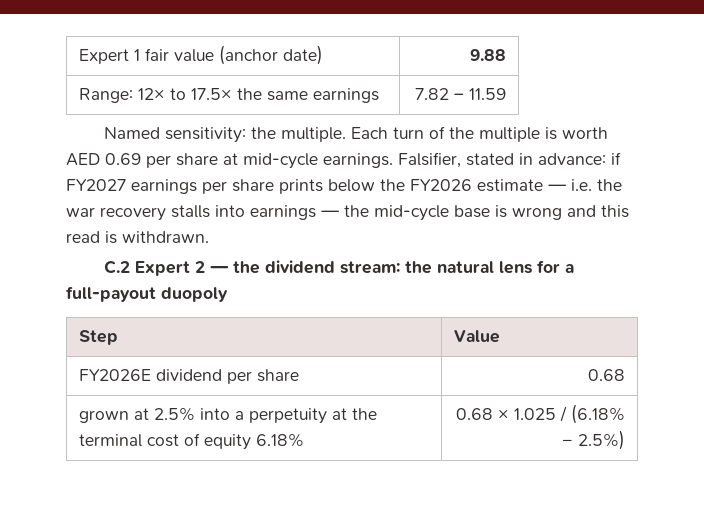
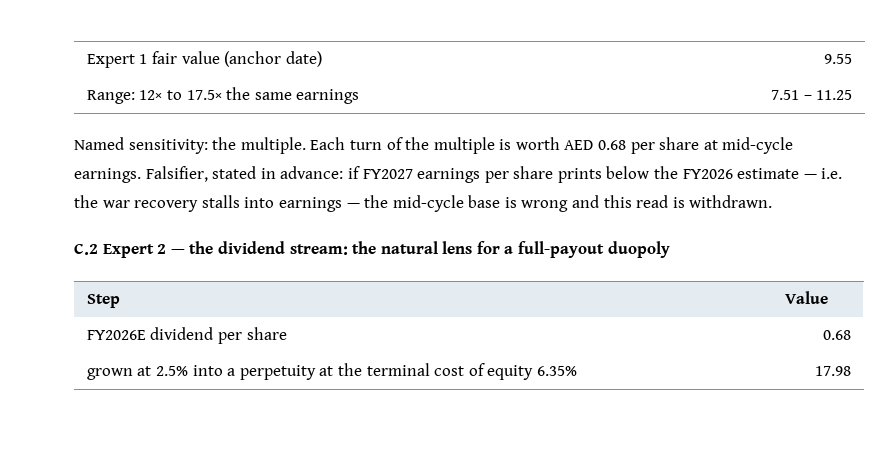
[470,49,507,61] 9.88 -> [824,54,853,64] 9.55
[415,88,507,100] 7.82 – 11.59 -> [771,90,853,100] 7.51 – 11.25
[105,153,141,165] 0.69 -> [598,140,627,150] 0.68
[255,433,304,447] [456,404,626,424] [562,430,626,450] 6.18% | 0.68 × 1.025 / (6.18% − 2.5%) -> [536,366,577,376] [815,366,852,376] 6.35% | 17.98

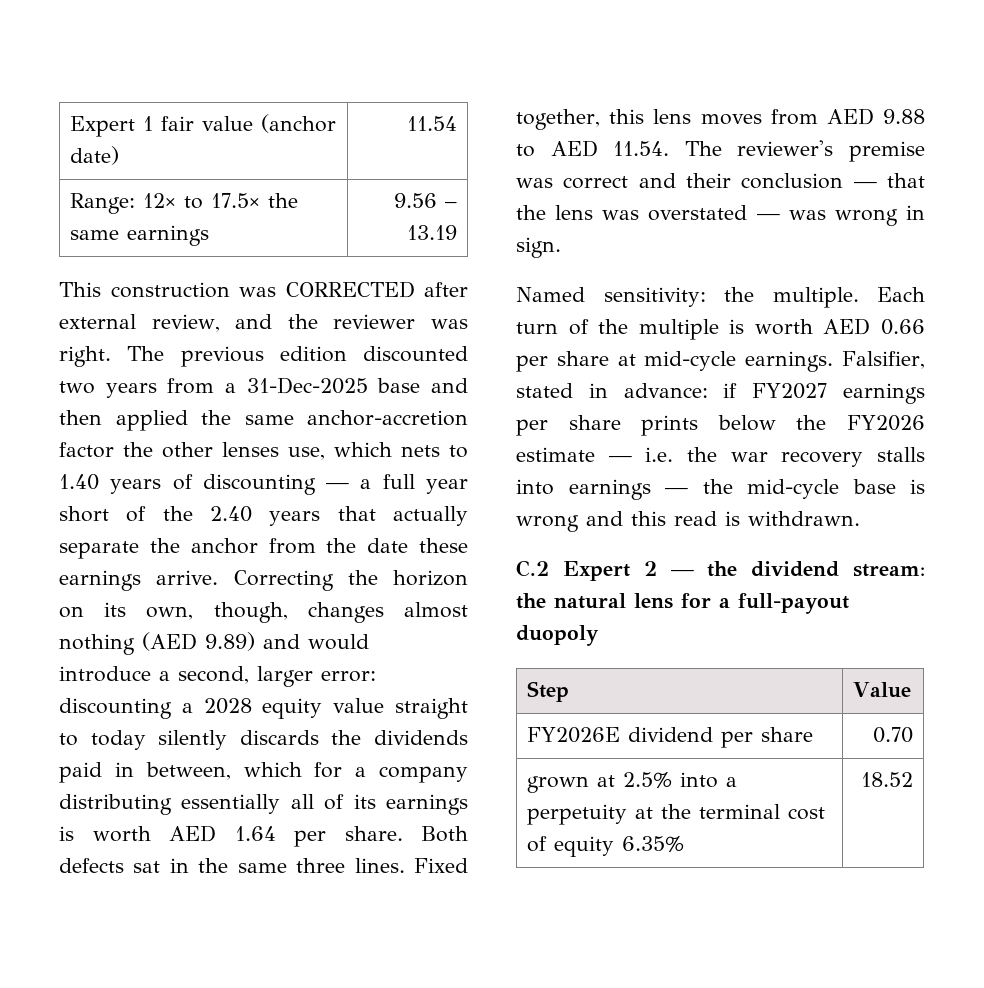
[824,54,853,64] 9.55 -> [406,116,457,131] 11.54
[771,90,853,100] 7.51 – 11.25 -> [393,193,457,208] [406,225,457,240] [59,281,468,298] [59,314,468,332] [59,346,468,367] [59,377,468,398] [59,410,468,431] [59,442,468,460] [59,474,468,495] [59,506,468,526] [59,538,468,559] [59,570,468,591] [59,602,468,623] [59,632,369,655] [59,666,376,687] [59,698,469,719] [59,730,468,750] [59,762,468,783] [59,794,468,815] [59,825,468,847] [59,858,468,873] [516,108,925,130] [516,140,925,162] [516,173,925,189] [516,205,925,226] [516,237,561,258] 9.56 – 13.19 // This construction was CORRECTED after external review, and the reviewer was right. The previous edition discounted two years from a 31-Dec-2025 base and then applied the same anchor-accretion factor the other lenses use, which nets to 1.40 years of discounting — a full year short of the 2.40 years that actually separate the anchor from the date these earnings arrive. Correcting the horizon on its own, though, changes almost nothing (AED 9.89) and would introduce a second, larger error: discounting a 2028 equity value straight to today silently discards the dividends paid in between, which for a company distributing essentially all of its earnings is worth AED 1.64 per share. Both defects sat in the same three lines. Fixed together, this lens moves from AED 9.88 to AED 11.54. The reviewer's premise was correct and their conclusion — that the lens was overstated — was wrong in sign.
[598,140,627,150] 0.68 -> [881,319,925,335] 0.66
[823,330,852,340] 0.68 -> [872,727,913,743] 0.70
[815,366,852,376] 17.98 -> [860,772,913,787] 18.52

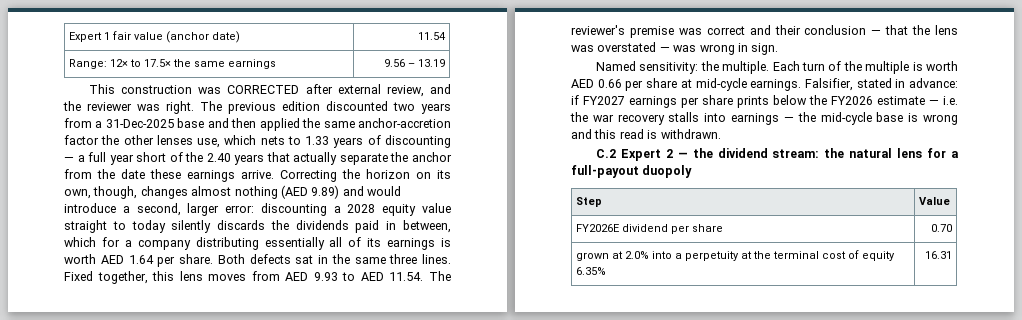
[59,474,99,490] 1.40 -> [305,136,330,145] 1.33
[883,109,925,124] 9.88 -> [313,272,338,281] 9.93
[623,772,673,788] 2.5% -> [625,251,650,259] 2.0%
[860,772,913,787] 18.52 -> [924,251,952,259] 16.31

